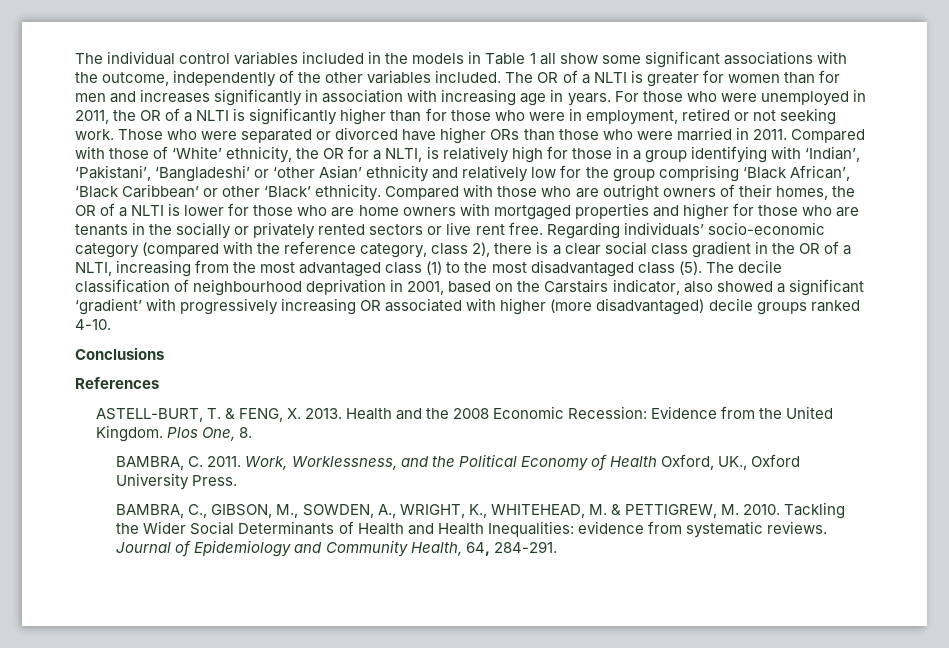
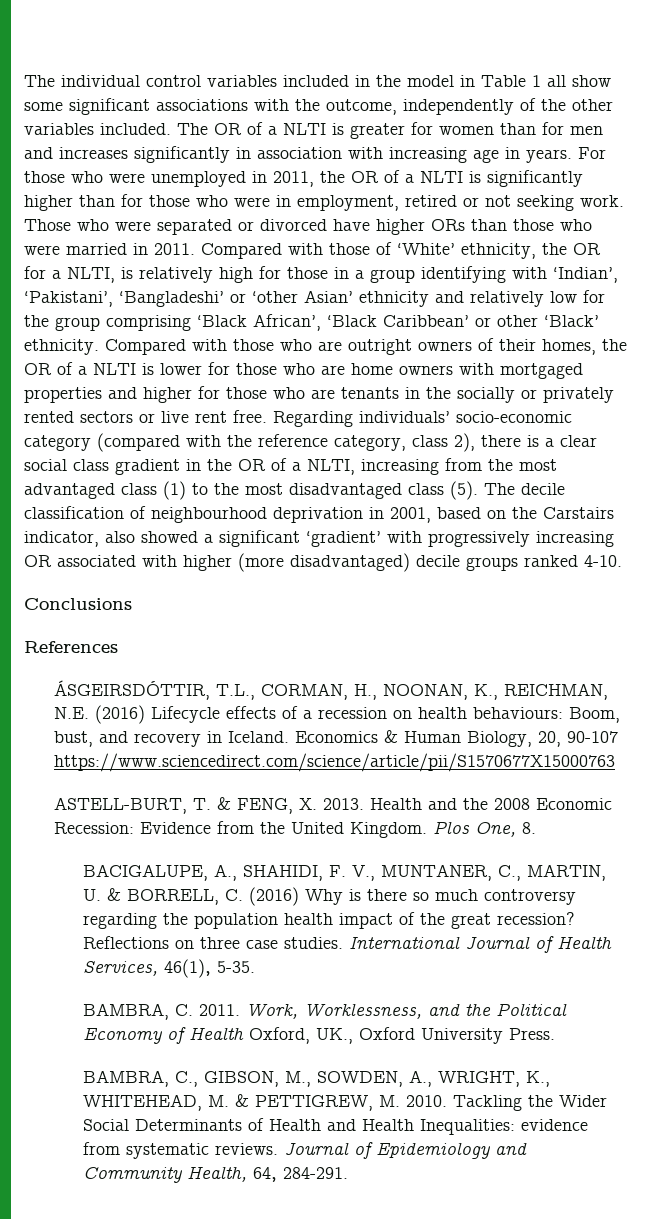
[412,53,465,64] models -> [407,75,454,87] model
(159, 383) none -> [53,680,608,700] [53,705,620,724] [53,730,618,747] [53,753,615,772] // ÁSGEIRSDÓTTIR, T.L., CORMAN, H., NOONAN, K., REICHMAN, N.E. (2016) Lifecycle effects of a recession on health behaviours: Boom, bust, and recovery in Iceland. Economics & Human Biology, 20, 90-107 https://www.sciencedirect.com/science/article/pii/S1570677X15000763
(252, 432) none -> [83,864,607,881] [83,887,577,906] [83,912,576,929] [83,936,613,953] [83,959,256,978] // BACIGALUPE, A., SHAHIDI, F. V., MUNTANER, C., MARTIN, U. & BORRELL, C. (2016) Why is there so much controversy regarding the population health impact of the great recession? Reflections on three case studies. International Journal of Health Services, 46(1), 5-35.

